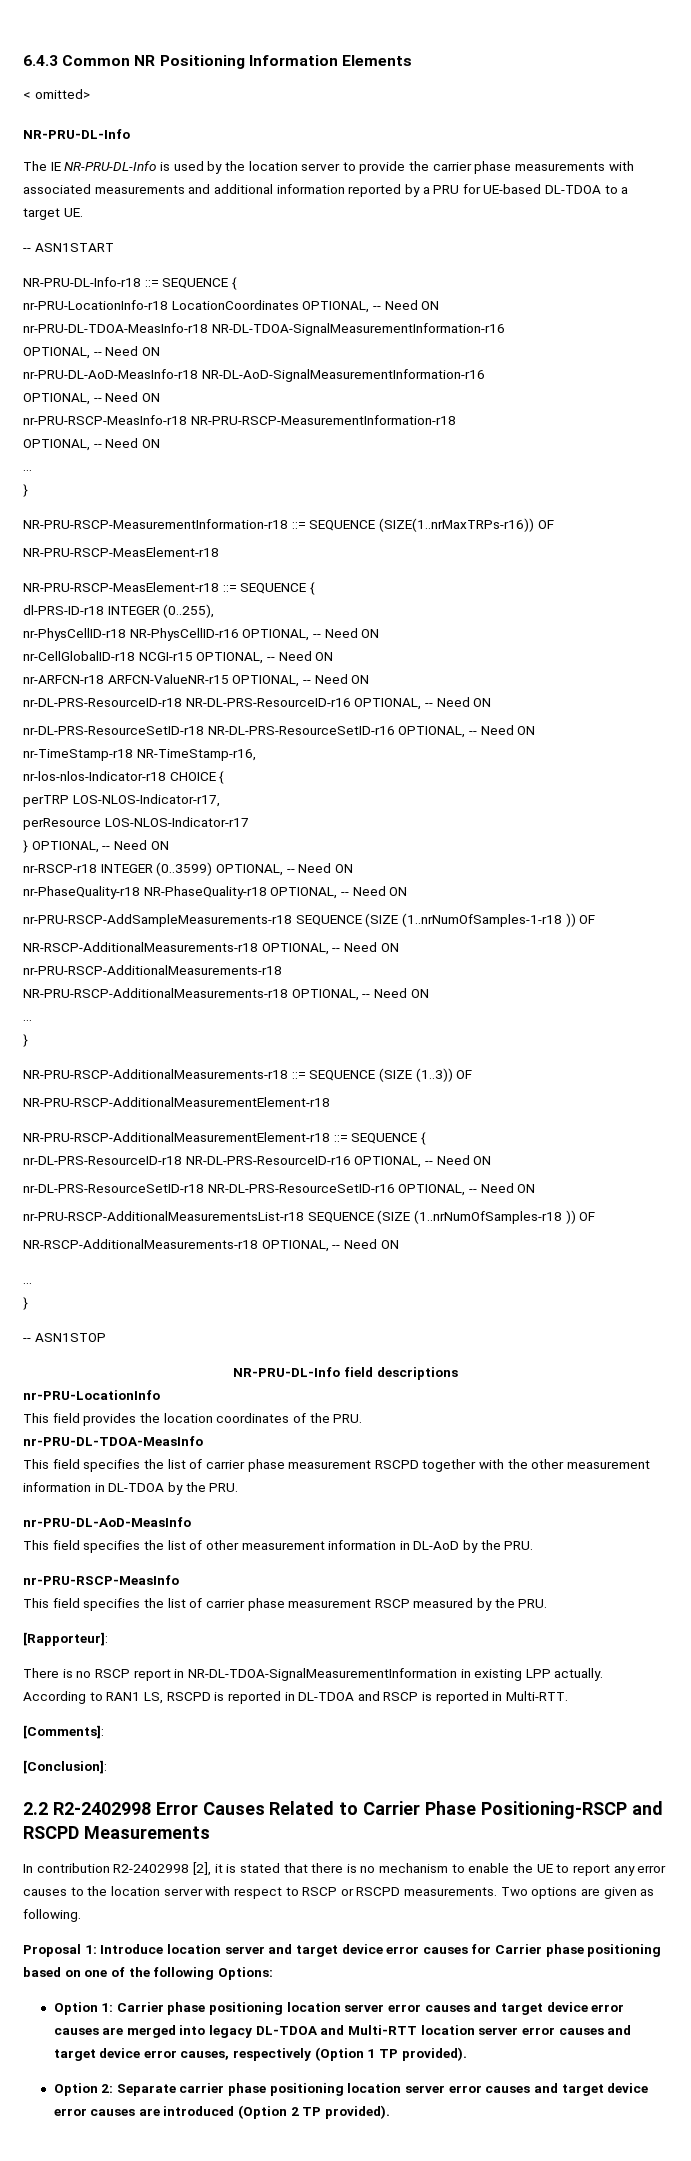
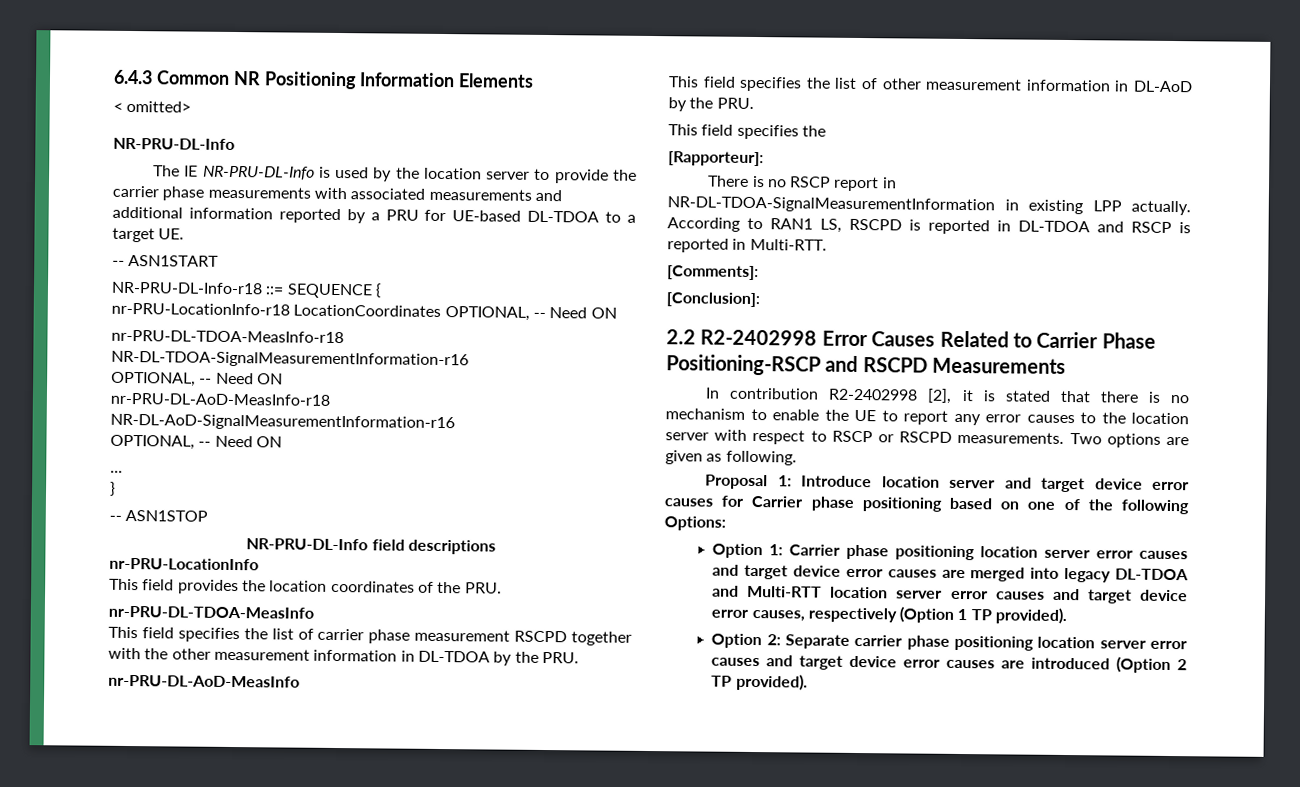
[23,415,456,425] [23,438,160,451] [23,470,32,471] [23,484,28,497] [23,518,554,532] [23,547,219,557] [23,582,315,595] [23,604,215,618] [23,628,380,641] [23,651,334,664] [23,674,370,687] [23,697,492,710] [23,725,536,738] [23,749,256,761] [23,771,225,784] [23,794,220,807] [23,817,249,830] [23,840,169,853] [23,862,353,876] [23,886,408,899] [23,913,596,927] [23,942,399,955] [23,965,282,975] [23,988,429,1001] [23,1020,32,1021] [23,1034,28,1047] [23,1068,473,1082] [23,1097,330,1107] [23,1132,426,1145] [23,1155,492,1168] [23,1183,536,1196] [23,1210,596,1224] [23,1239,399,1252] // nr-PRU-RSCP-MeasInfo-r18 NR-PRU-RSCP-MeasurementInformation-r18 // OPTIONAL, -- Need ON // ... // } // NR-PRU-RSCP-MeasurementInformation-r18 ::= SEQUENCE (SIZE(1..nrMaxTRPs-r16)) OF // NR-PRU-RSCP-MeasElement-r18 // NR-PRU-RSCP-MeasElement-r18 ::= SEQUENCE { // dl-PRS-ID-r18 INTEGER (0..255), // nr-PhysCellID-r18 NR-PhysCellID-r16 OPTIONAL, -- Need ON // nr-CellGlobalID-r18 NCGI-r15 OPTIONAL, -- Need ON // nr-ARFCN-r18 ARFCN-ValueNR-r15 OPTIONAL, -- Need ON // nr-DL-PRS-ResourceID-r18 NR-DL-PRS-ResourceID-r16 OPTIONAL, -- Need ON // nr-DL-PRS-ResourceSetID-r18 NR-DL-PRS-ResourceSetID-r16 OPTIONAL, -- Need ON // nr-TimeStamp-r18 NR-TimeStamp-r16, // nr-los-nlos-Indicator-r18 CHOICE { // perTRP LOS-NLOS-Indicator-r17, // perResource LOS-NLOS-Indicator-r17 // } OPTIONAL, -- Need ON // nr-RSCP-r18 INTEGER (0..3599) OPTIONAL, -- Need ON // nr-PhaseQuality-r18 NR-PhaseQuality-r18 OPTIONAL, -- Need ON // nr-PRU-RSCP-AddSampleMeasurements-r18 SEQUENCE (SIZE (1..nrNumOfSamples-1-r18 )) OF // NR-RSCP-AdditionalMeasurements-r18 OPTIONAL, -- Need ON // nr-PRU-RSCP-AdditionalMeasurements-r18 // NR-PRU-RSCP-AdditionalMeasurements-r18 OPTIONAL, -- Need ON // ... // } // NR-PRU-RSCP-AdditionalMeasurements-r18 ::= SEQUENCE (SIZE (1..3)) OF // NR-PRU-RSCP-AdditionalMeasurementElement-r18 // NR-PRU-RSCP-AdditionalMeasurementElement-r18 ::= SEQUENCE { // nr-DL-PRS-ResourceID-r18 NR-DL-PRS-ResourceID-r16 OPTIONAL, -- Need ON // nr-DL-PRS-ResourceSetID-r18 NR-DL-PRS-ResourceSetID-r16 OPTIONAL, -- Need ON // nr-PRU-RSCP-AdditionalMeasurementsList-r18 SEQUENCE (SIZE (1..nrNumOfSamples-r18 )) OF // NR-RSCP-AdditionalMeasurements-r18 OPTIONAL, -- Need ON -> (282, 442) none
[23,1575,179,1585] [23,1598,548,1611] // nr-PRU-RSCP-MeasInfo // This field specifies the list of carrier phase measurement RSCP measured by the PRU. -> [668,124,826,140] // This field specifies the

